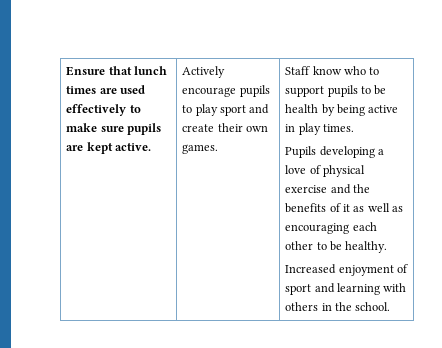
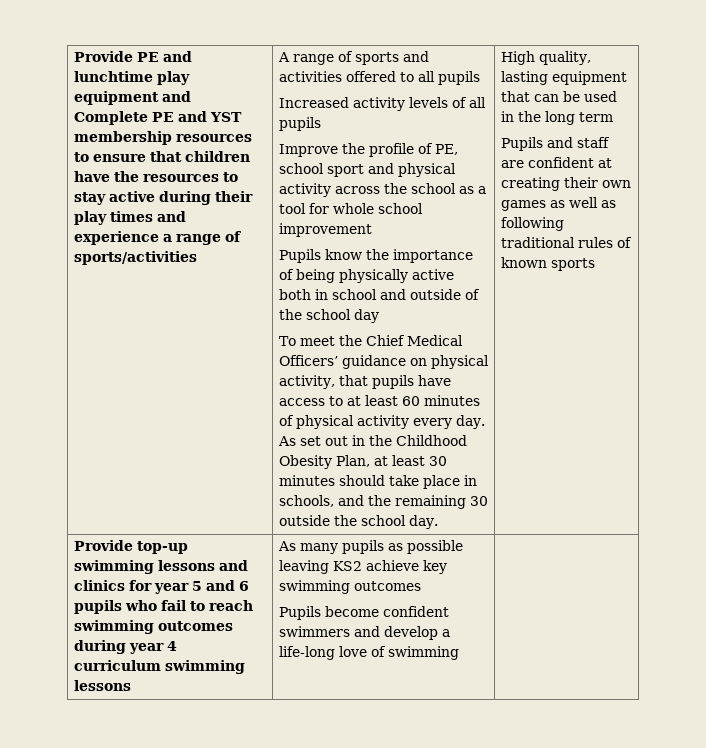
[66,66,167,76] [66,85,145,94] [66,104,141,116] [66,123,161,135] [66,142,151,154] [182,66,226,78] [182,85,270,97] [182,104,270,116] [182,123,268,132] [182,144,219,154] [285,66,380,75] [285,85,387,97] [285,104,399,116] [285,123,354,135] [285,146,384,158] [285,165,365,177] [285,184,370,194] [285,203,404,213] [285,222,377,234] [285,241,388,253] [285,264,408,276] [285,283,407,295] [285,302,391,311] Ensure that lunch times are used effectively to make sure pupils are kept active. | Actively encourage pupils to play sport and create their own games. | Staff know who to support pupils to be health by being active in play times. // Pupils developing a love of physical exercise and the benefits of it as well as encouraging each other to be healthy. // Increased enjoyment of sport and learning with others in the school. -> [73,51,192,62] [73,71,190,85] [73,91,191,105] [73,111,242,125] [73,131,252,145] [73,151,250,162] [73,171,238,182] [73,191,253,205] [73,211,186,225] [73,231,241,245] [73,251,197,265] [277,51,429,65] [278,71,480,85] [278,97,486,111] [278,117,321,131] [278,143,458,157] [278,163,456,177] [278,183,486,197] [278,203,423,214] [278,223,372,237] [278,249,473,263] [278,269,454,283] [278,289,480,300] [278,309,379,323] [278,335,463,346] [278,355,489,369] [278,375,451,389] [278,395,480,406] [278,415,485,429] [277,435,467,446] [278,455,447,469] [278,475,477,489] [278,495,488,509] [278,515,438,529] [500,51,591,65] [500,71,627,85] [500,91,617,102] [500,111,613,125] [500,137,610,151] [500,157,612,168] [500,177,631,191] [500,197,616,211] [500,217,564,231] [500,237,632,248] [500,257,595,271] [73,540,188,554] [73,560,248,574] [73,580,249,594] [73,600,253,614] [73,620,233,634] [73,640,177,654] [73,660,245,674] [73,680,131,691] [277,540,463,554] [278,560,447,574] [278,580,421,594] [278,606,449,620] [278,626,450,640] [278,646,459,660] Provide PE and lunchtime play equipment and Complete PE and YST membership resources to ensure that children have the resources to stay active during their play times and experience a range of sports/activities | A range of sports and activities offered to all pupils // Increased activity levels of all pupils // Improve the profile of PE, school sport and physical activity across the school as a tool for whole school improvement // Pupils know the importance of being physically active both in school and outside of the school day // To meet the Chief Medical Officers’ guidance on physical activity, that pupils have access to at least 60 minutes of physical activity every day. As set out in the Childhood Obesity Plan, at least 30 minutes should take place in schools, and the remaining 30 outside the school day. | High quality, lasting equipment that can be used in the long term // Pupils and staff are confident at creating their own games as well as following traditional rules of known sports // Provide top-up swimming lessons and clinics for year 5 and 6 pupils who fail to reach swimming outcomes during year 4 curriculum swimming lessons | As many pupils as possible leaving KS2 achieve key swimming outcomes // Pupils become confident swimmers and develop a life-long love of swimming |

